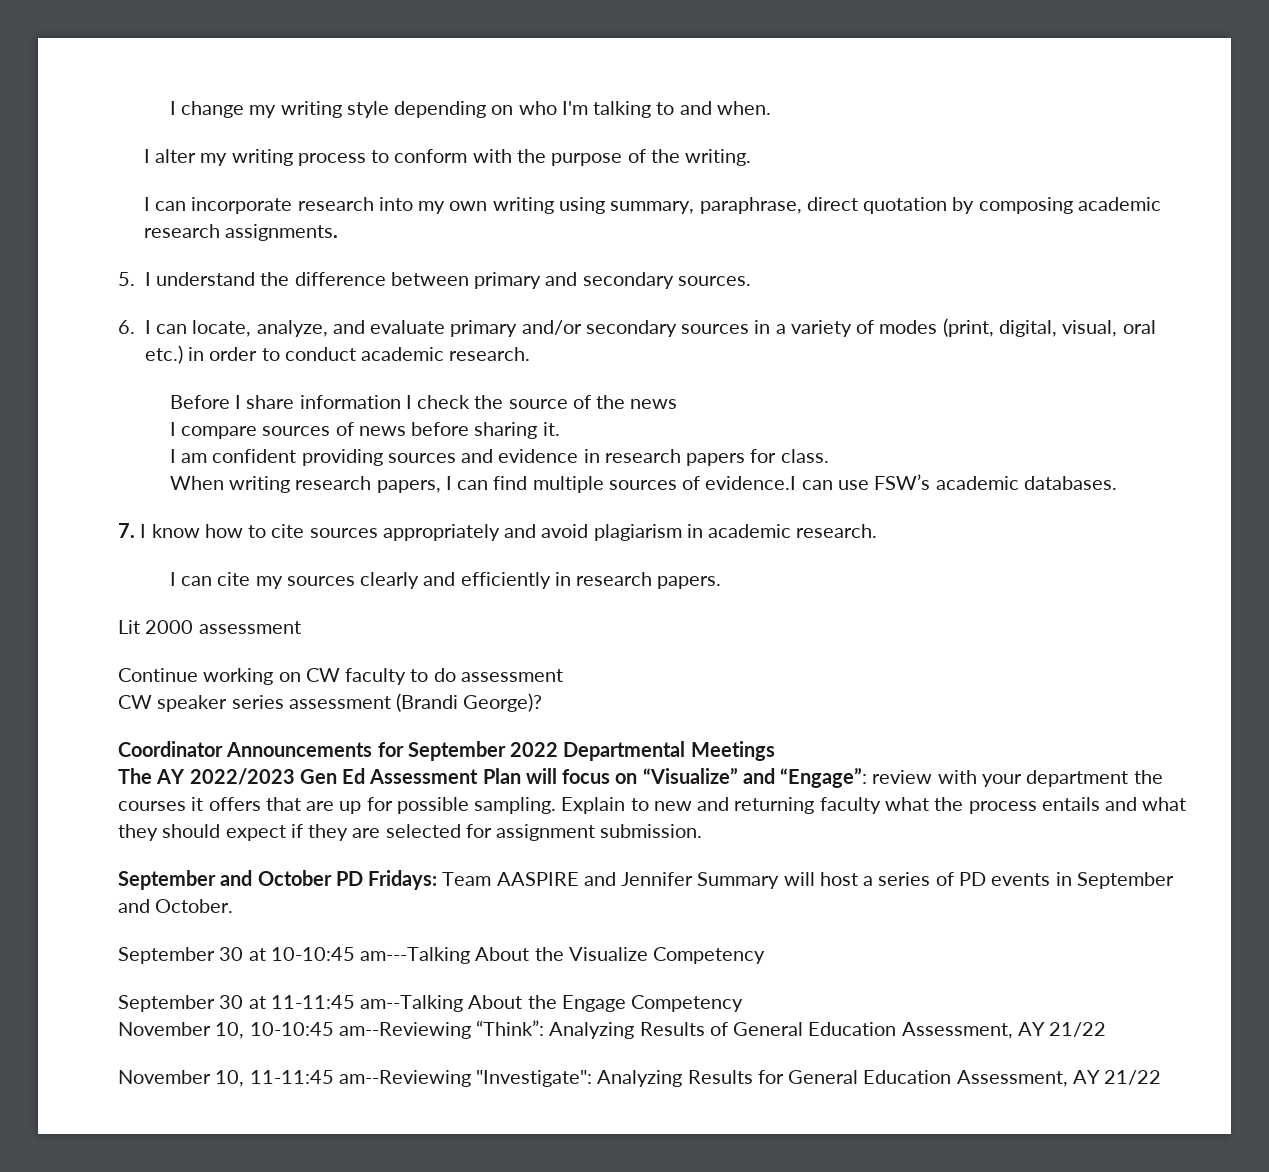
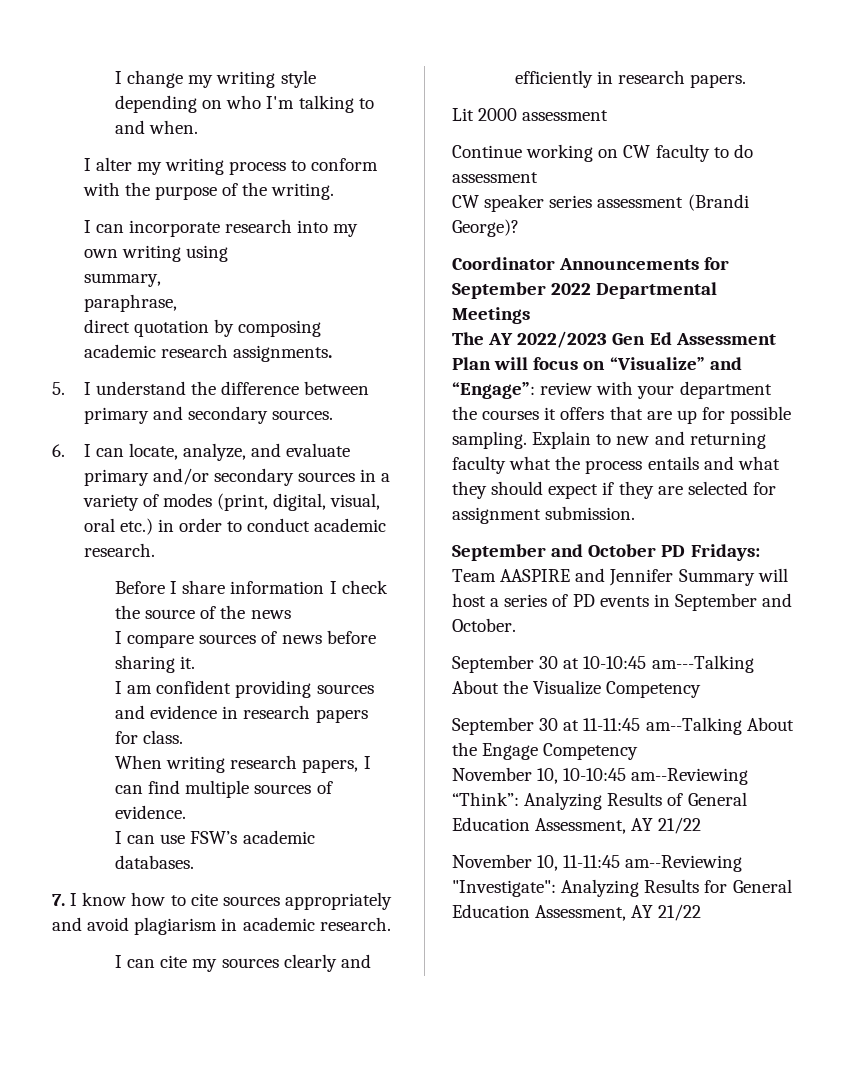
(606, 205) none -> (228, 253) //
(695, 207) none -> (161, 280) //
(802, 205) none -> (177, 303) //
[705,476,797,490] evidence.I -> [115,805,187,819] [115,831,123,844] evidence. // I

